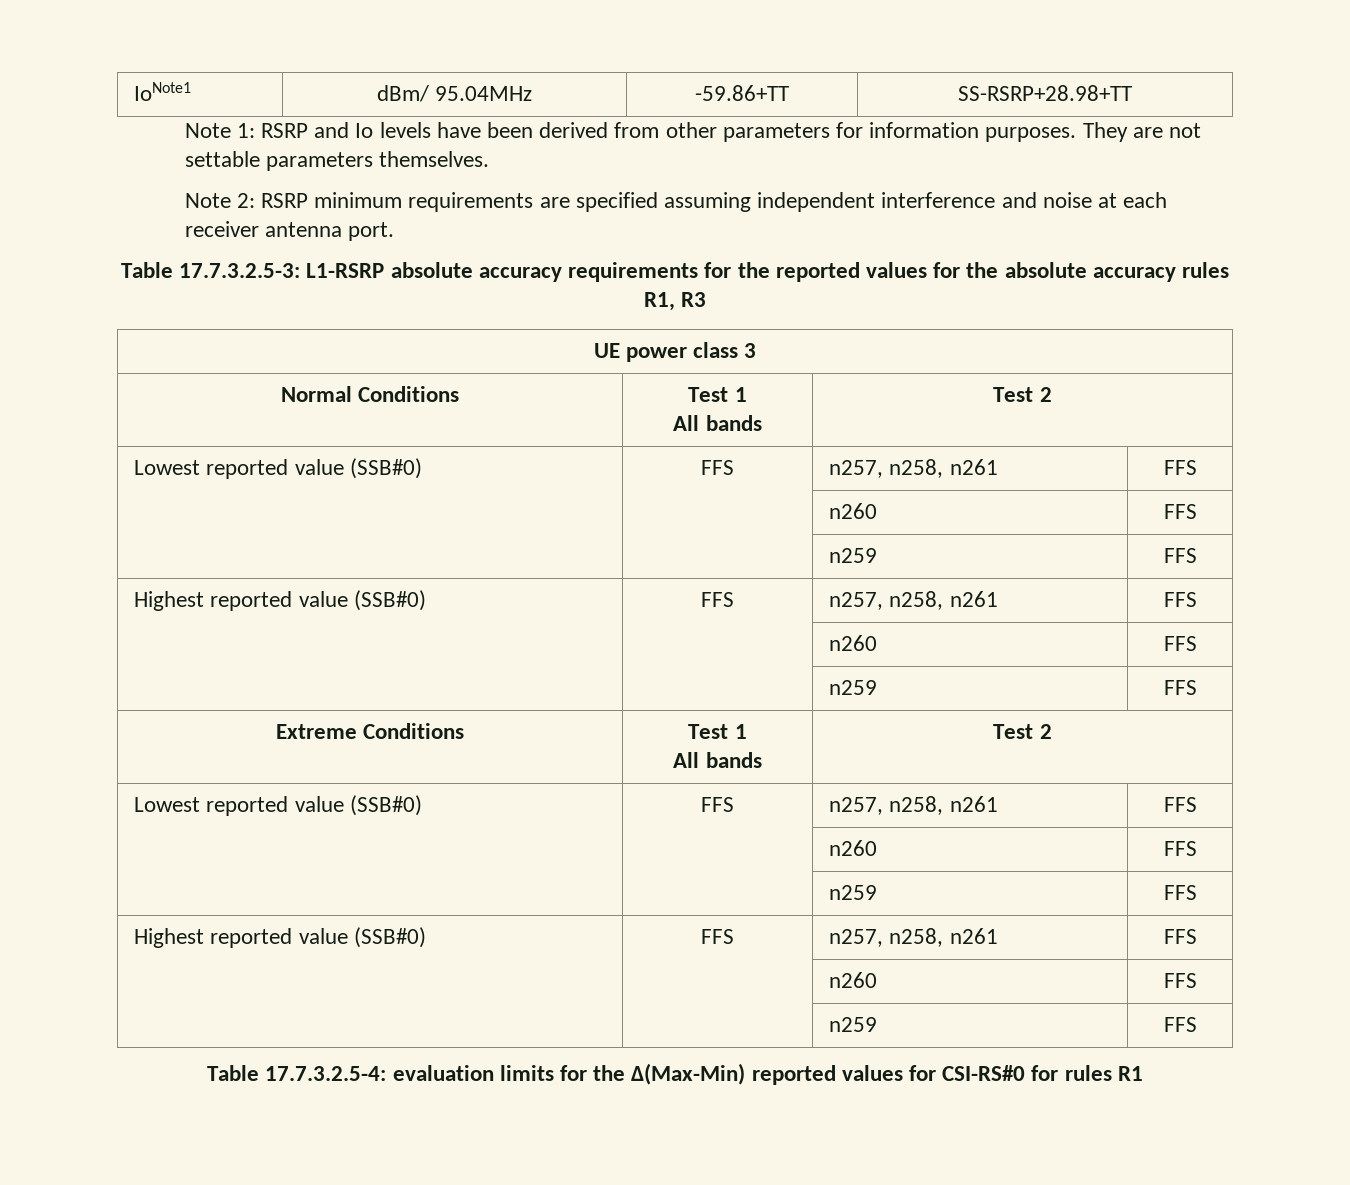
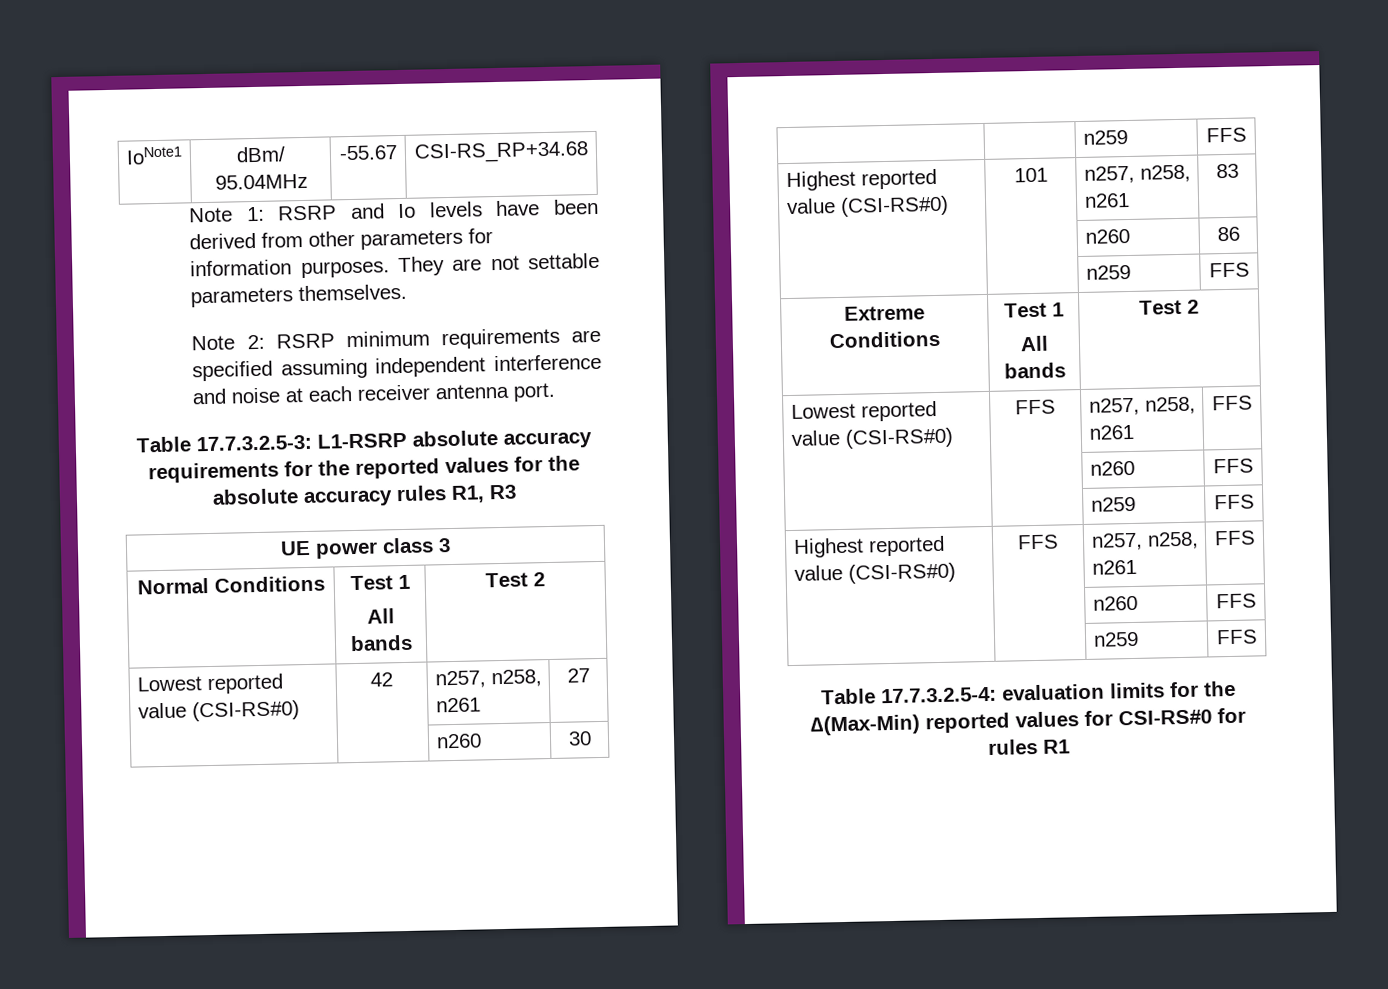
[695,85,789,101] [958,85,1132,101] -59.86+TT | SS-RSRP+28.98+TT -> [338,145,398,161] [413,141,589,164] -55.67 | CSI-RS_RP+34.68
[349,458,422,479] (SSB#0) -> [191,700,300,722] [370,672,393,687] [434,669,542,689] [435,697,481,713] [566,668,590,683] [435,733,482,749] [567,731,592,746] [1082,129,1128,145] [1205,127,1247,143] [785,168,937,192] [785,195,949,217] [1013,167,1048,183] [1083,164,1191,184] [1083,192,1130,208] [1215,163,1239,179] [1084,228,1130,244] [1216,226,1240,242] [1085,264,1131,280] [1208,262,1250,278] [844,305,925,321] [829,330,940,349] [1003,302,1064,318] [1019,335,1049,352] [1003,362,1066,379] [1139,299,1199,315] [790,400,937,422] [790,427,954,449] (CSI-RS#0) | 42 | n257, n258, n261 | 27 // | | n260 | 30 // | | n259 | FFS // Highest reported value (CSI-RS#0) | 101 | n257, n258, n261 | 83 // | | n260 | 86 // | | n259 | FFS // Extreme Conditions | Test 1 // All bands | Test 2 // Lowest reported value (CSI-RS#0)
[353,590,426,611] [701,592,734,607] [829,591,998,610] [1163,592,1197,607] [829,635,878,651] [1163,636,1197,651] [829,680,878,695] [1163,680,1197,695] [275,723,465,739] [688,724,747,739] [673,752,762,768] [993,724,1052,739] [134,795,422,816] [701,797,734,812] [829,796,998,815] [1163,797,1197,812] [829,840,878,856] [1163,841,1197,856] [829,885,878,900] [1163,885,1197,900] [134,927,426,948] (SSB#0) | FFS | n257, n258, n261 | FFS // | | n260 | FFS // | | n259 | FFS // Extreme Conditions | Test 1 // All bands | Test 2 // Lowest reported value (SSB#0) | FFS | n257, n258, n261 | FFS // | | n260 | FFS // | | n259 | FFS // Highest reported value (SSB#0) -> [847,562,956,584] (CSI-RS#0)

